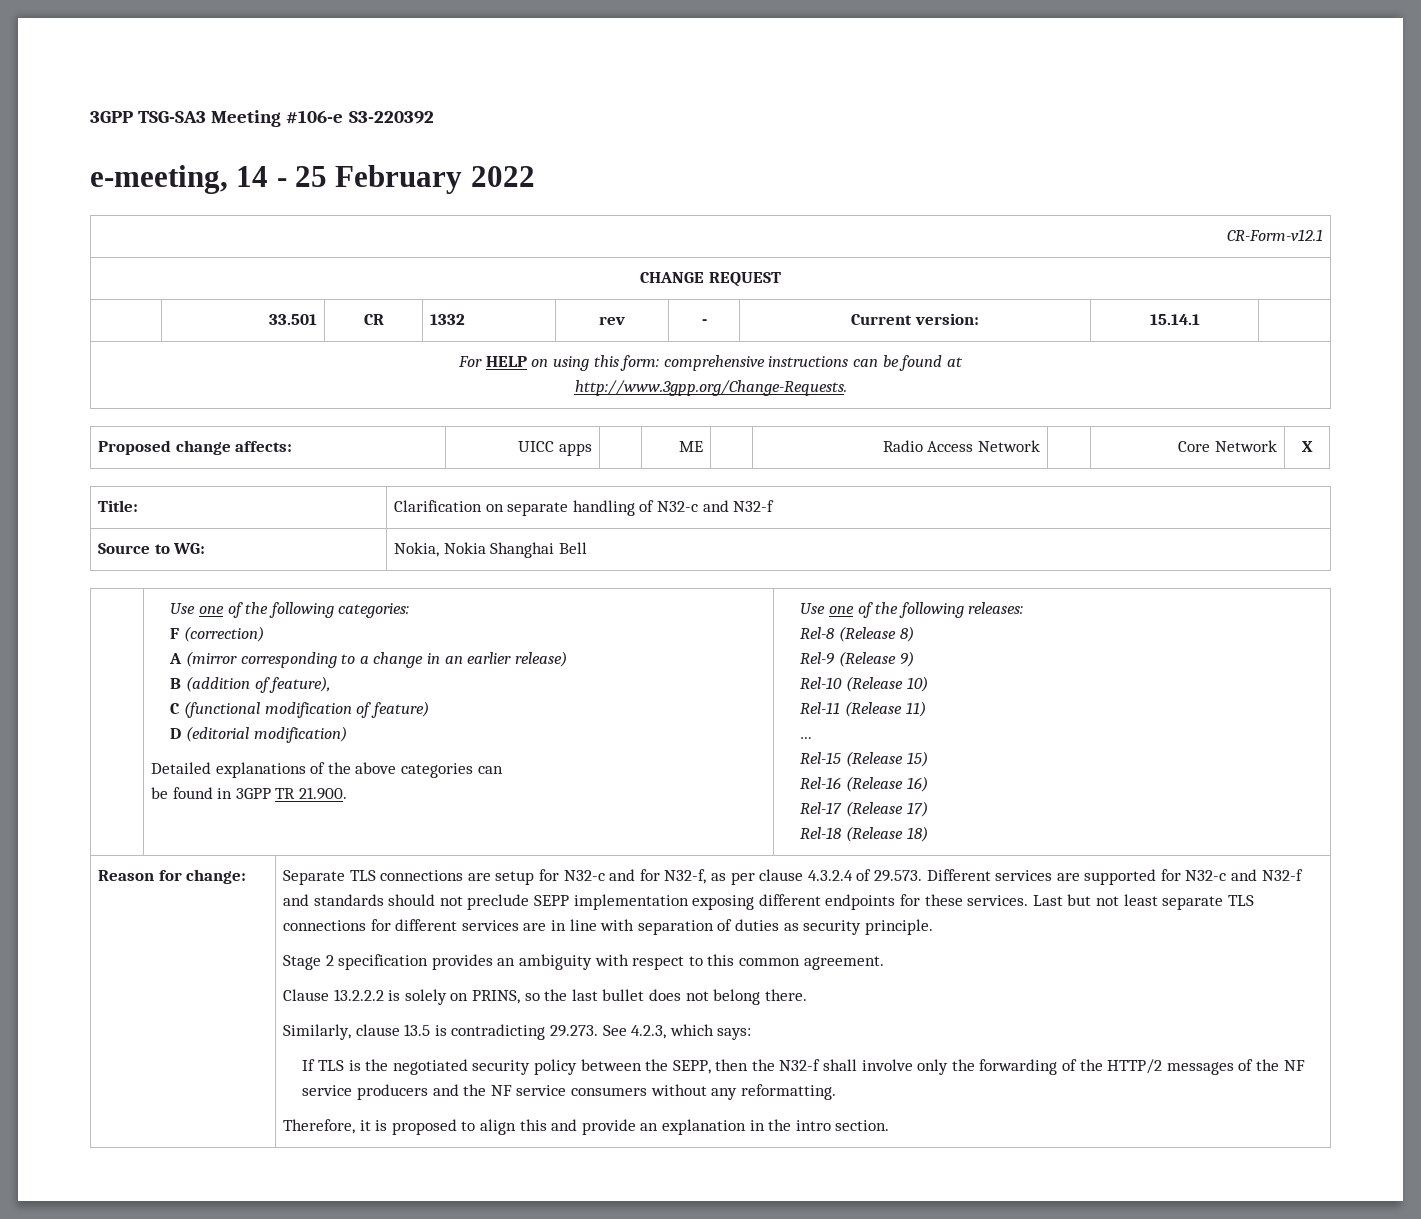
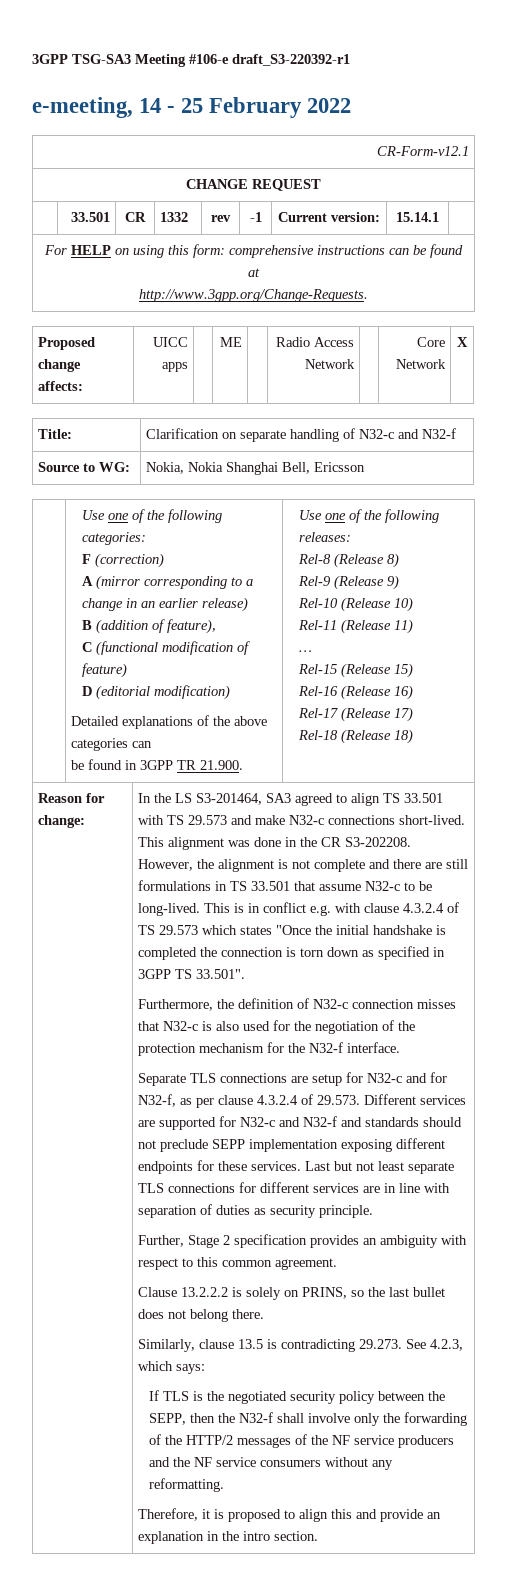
[348,111,434,124] S3-220392 -> [232,54,350,66] draft_S3-220392-r1
[701,319,707,325] - -> [249,212,262,222] -1
[558,542,587,554] Bell -> [282,462,366,474] Bell, Ericsson
(247, 876) none -> [138,793,444,806] [138,815,466,825] [138,837,412,850] [138,859,469,872] [138,880,433,891] [138,902,460,916] [138,925,447,935] [138,946,446,960] [138,969,246,979] [138,998,457,1011] [138,1020,416,1034] [138,1042,401,1056] In the LS S3-201464, SA3 agreed to align TS 33.501 with TS 29.573 and make N32-c connections short-lived. This alignment was done in the CR S3-202208. However, the alignment is not complete and there are still formulations in TS 33.501 that assume N32-c to be long-lived. This is in conflict e.g. with clause 4.3.2.4 of TS 29.573 which states "Once the initial handshake is completed the connection is torn down as specified in 3GPP TS 33.501". // Furthermore, the definition of N32-c connection misses that N32-c is also used for the negotiation of the protection mechanism for the N32-f interface. //
(933, 927) none -> [138,1235,185,1247] Further,

